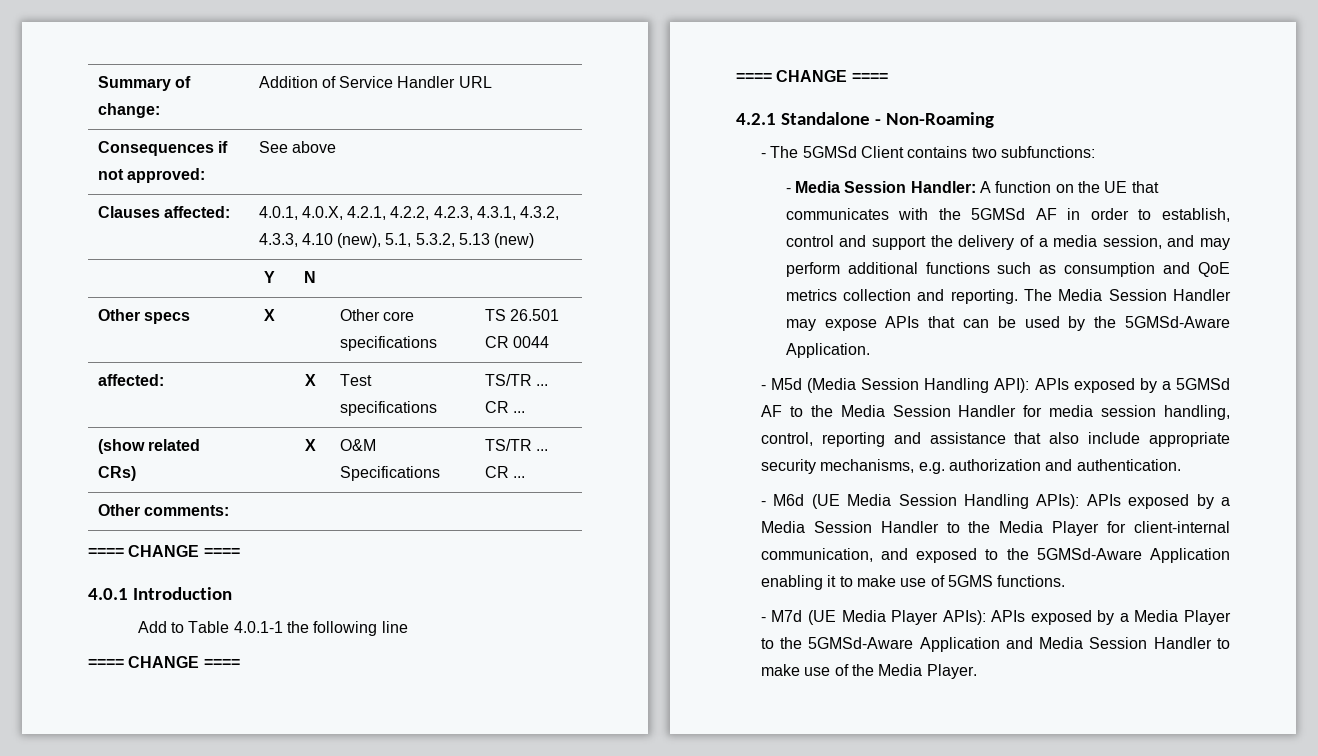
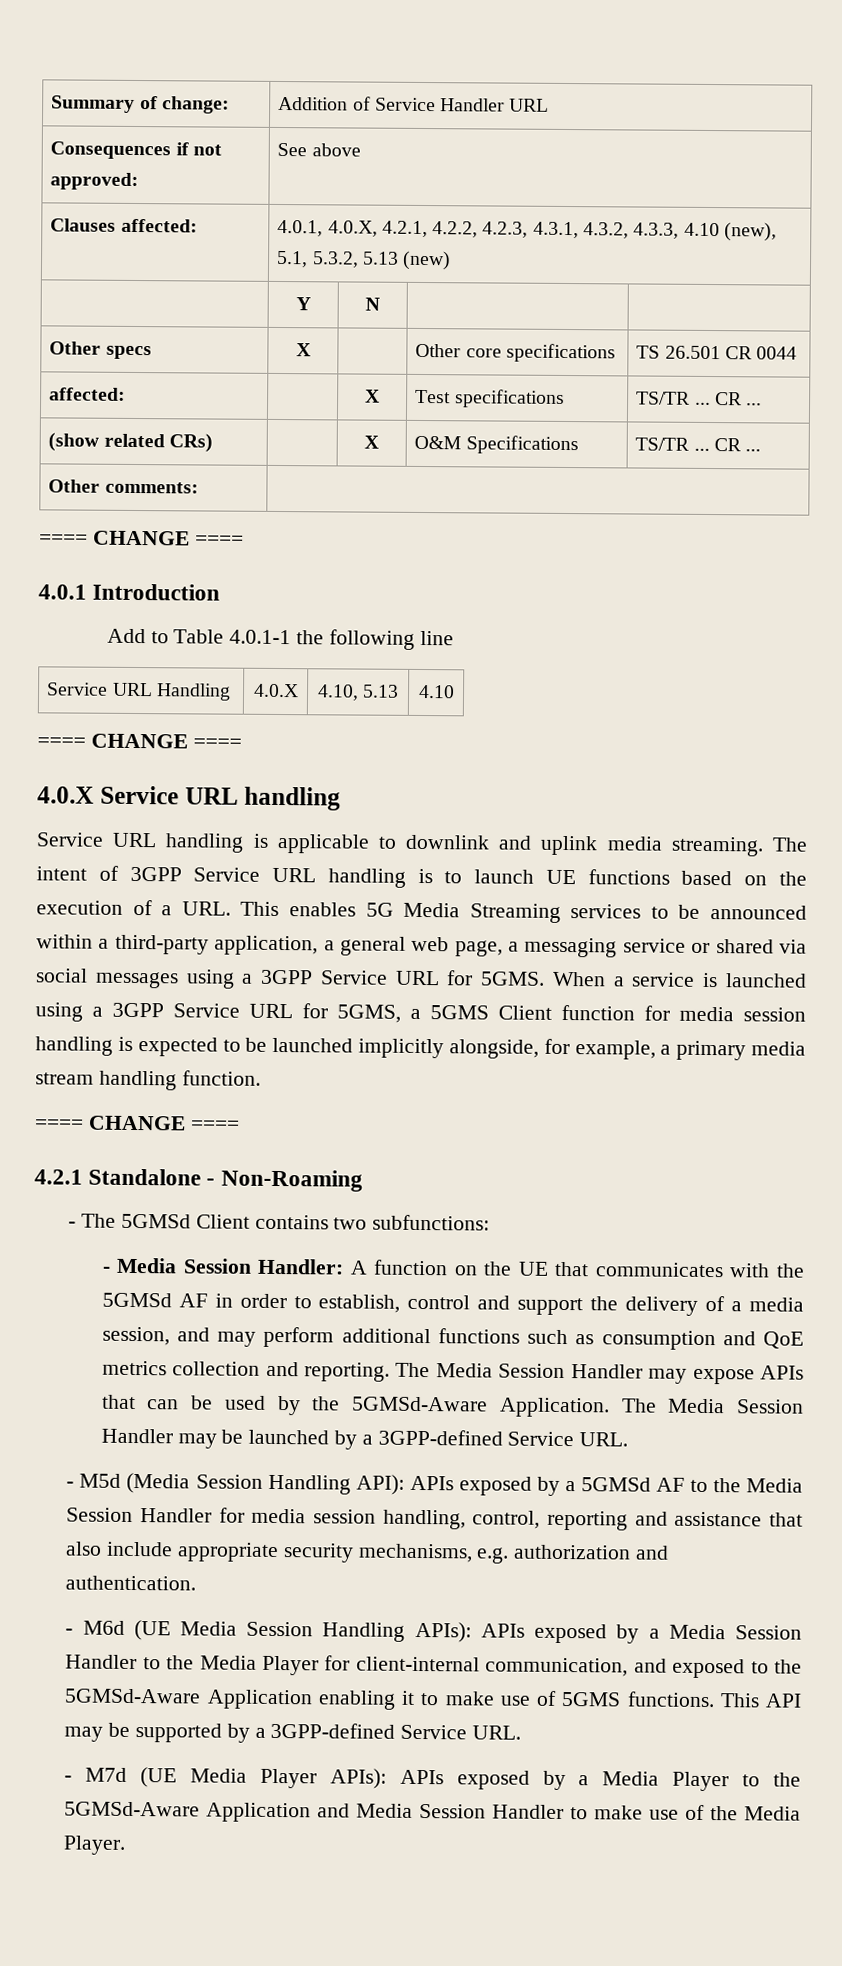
[88,656,240,668] // ==== CHANGE ==== -> [46,682,231,701] [252,683,299,698] [316,684,400,701] [417,684,455,699] [37,733,242,749] [37,785,342,811] [36,832,808,857] [36,865,807,888] [36,899,807,923] [36,934,807,958] [35,968,807,989] [35,1002,806,1023] [35,1036,806,1061] [35,1070,261,1091] // Service URL Handling | 4.0.X | 4.10, 5.13 | 4.10 // ==== CHANGE ==== // 4.0.X Service URL handling // Service URL handling is applicable to downlink and uplink media streaming. The intent of 3GPP Service URL handling is to launch UE functions based on the execution of a URL. This enables 5G Media Streaming services to be announced within a third-party application, a general web page, a messaging service or shared via social messages using a 3GPP Service URL for 5GMS. When a service is launched using a 3GPP Service URL for 5GMS, a 5GMS Client function for media session handling is expected to be launched implicitly alongside, for example, a primary media stream handling function.
(870, 350) none -> [621,1398,804,1414] [100,1428,629,1450] The Media Session Handler may be launched by a 3GPP-defined Service URL.
(1066, 581) none -> [719,1693,803,1708] [64,1722,521,1743] This API may be supported by a 3GPP-defined Service URL.

